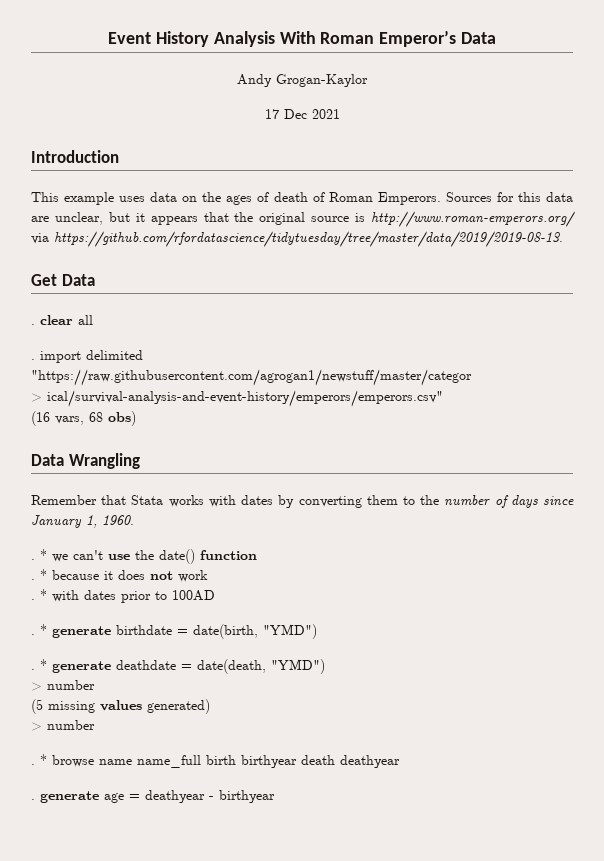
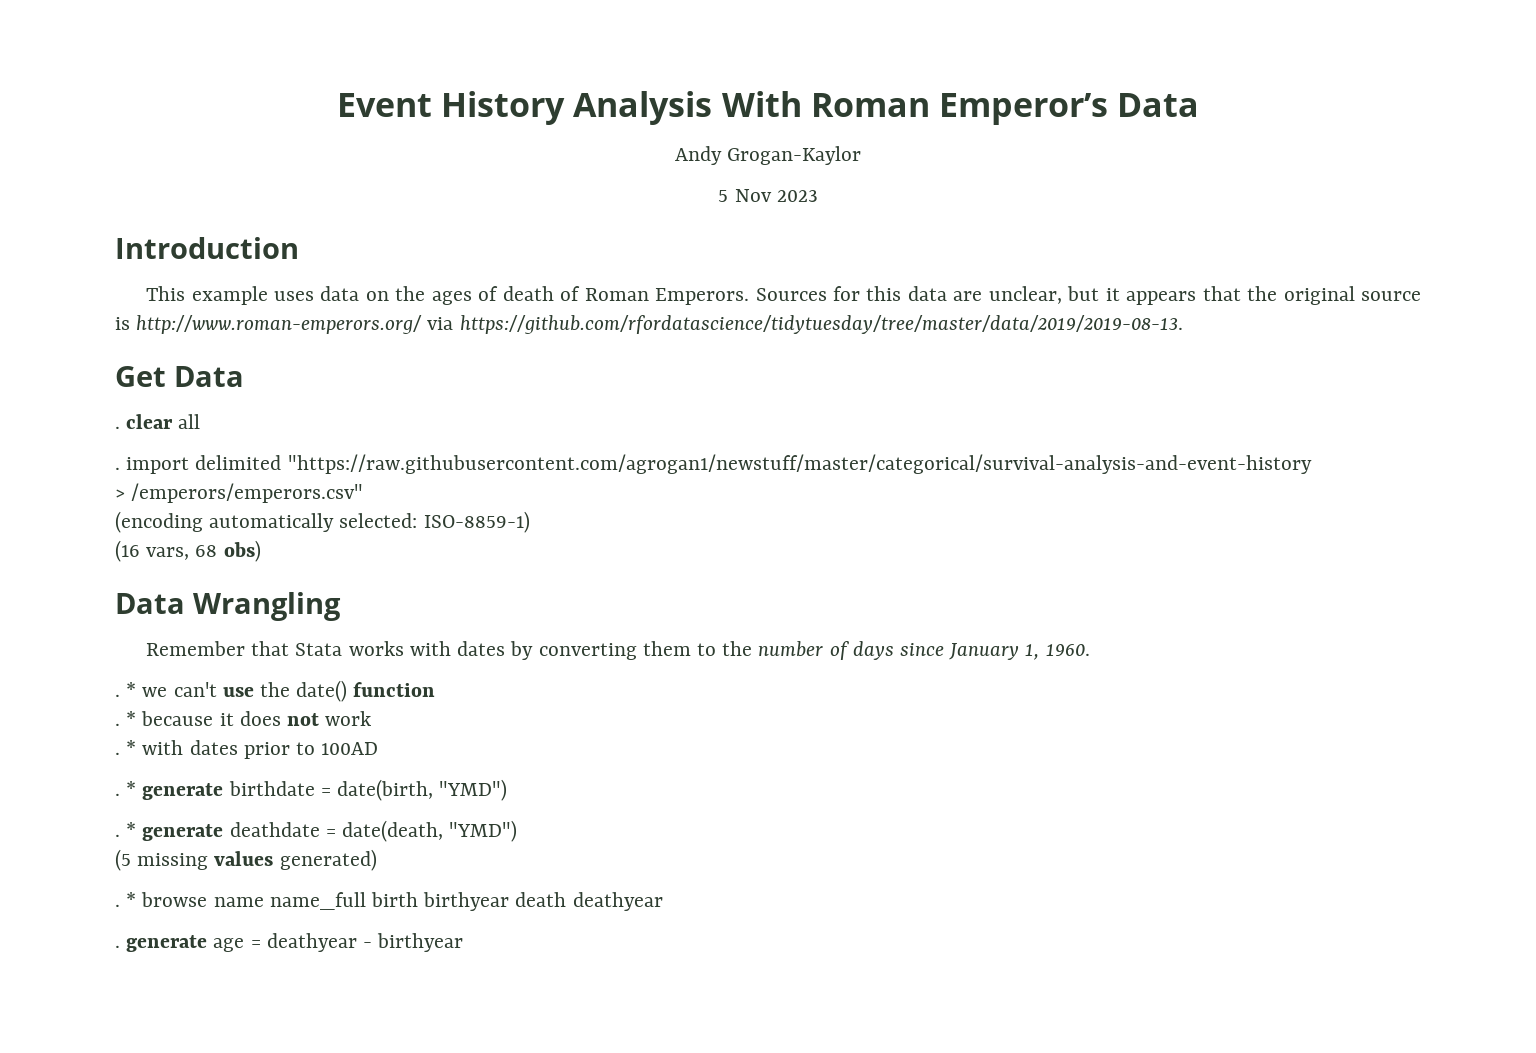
[264,109,340,119] 17 Dec 2021 -> [718,189,818,202] 5 Nov 2023
[31,369,472,386] [31,390,443,407] "https://raw.githubusercontent.com/agrogan1/newstuff/master/categor // > ical/survival-analysis-and-event-history/emperors/emperors.csv" -> [287,454,1312,474] [115,483,364,503] [115,511,530,533] "https://raw.githubusercontent.com/agrogan1/newstuff/master/categorical/survival-analysis-and-event-history // > /emperors/emperors.csv" // (encoding automatically selected: ISO-8859-1)
[31,680,95,691] // > number -> (518, 831) none
[31,720,95,731] // > number -> (377, 860) none

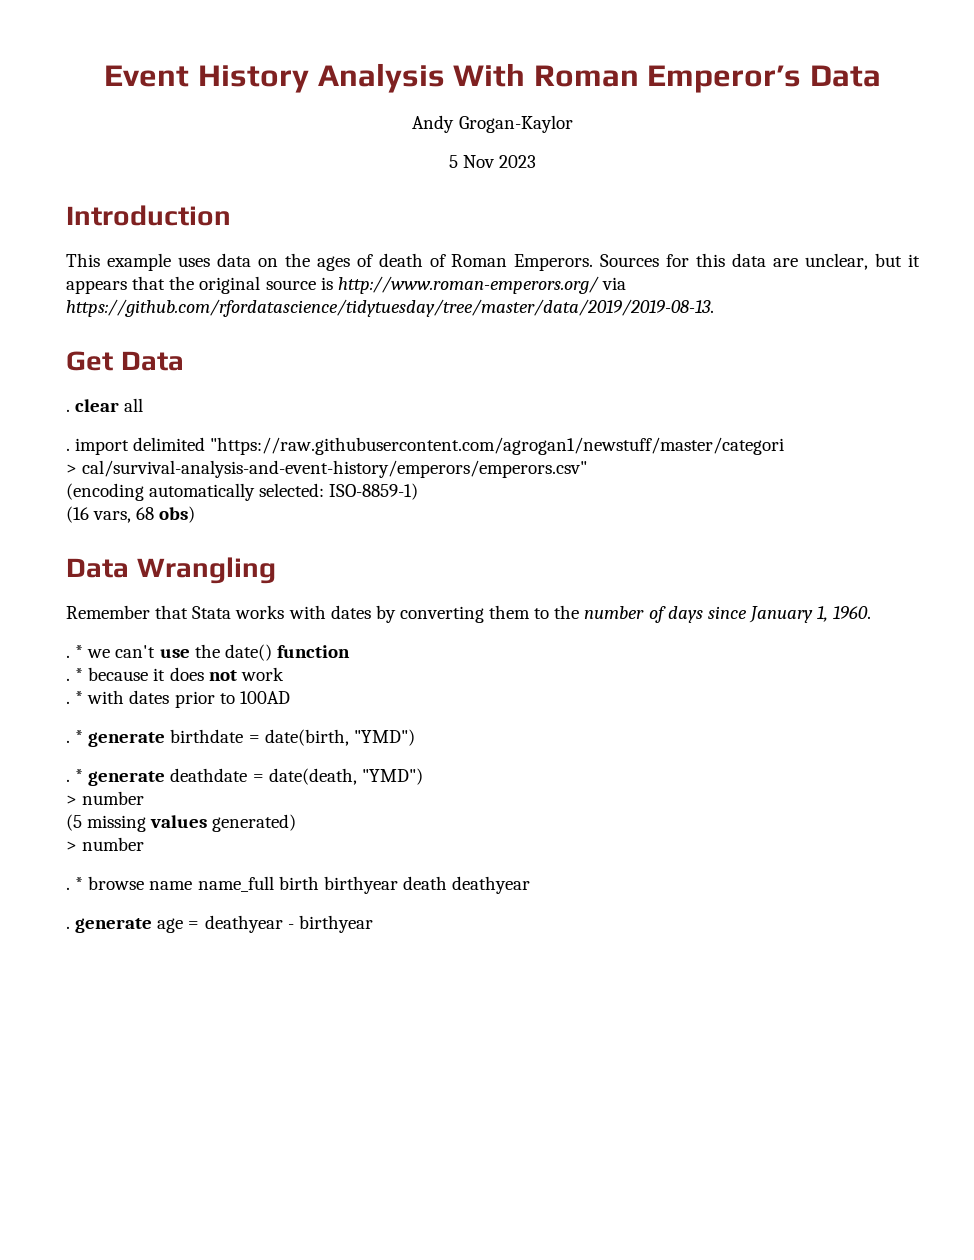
[287,454,1312,474] [115,483,364,503] "https://raw.githubusercontent.com/agrogan1/newstuff/master/categorical/survival-analysis-and-event-history // > /emperors/emperors.csv" -> [210,437,785,455] [66,460,588,478] "https://raw.githubusercontent.com/agrogan1/newstuff/master/categori // > cal/survival-analysis-and-event-history/emperors/emperors.csv"
(518, 831) none -> [66,791,145,805] // > number
(377, 860) none -> [66,837,145,851] // > number

